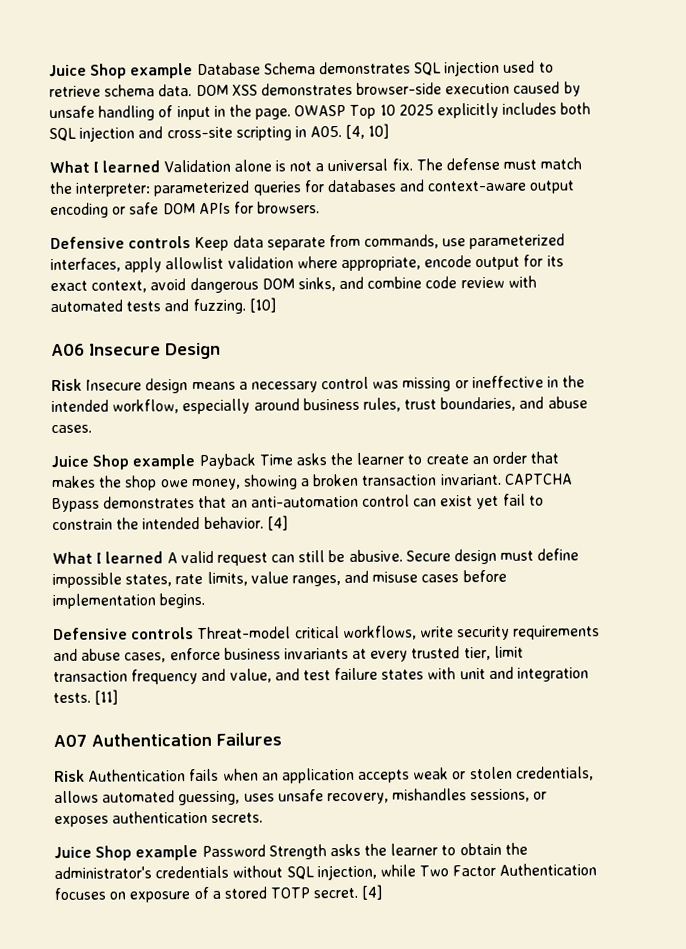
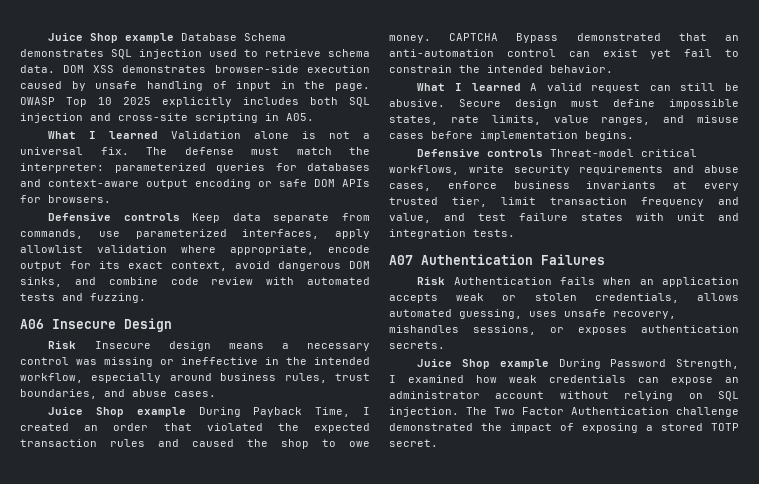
[345,123,390,139] [4, 10] -> (314, 117) none
[248,297,276,313] [10] -> (146, 298) none
[198,451,560,470] [52,473,502,491] Payback Time asks the learner to create an order that makes the shop owe money, showing a broken transaction invariant. -> [198,407,370,417] [20,423,370,433] [20,439,370,449] [389,35,431,43] During Payback Time, I created an order that violated the expected transaction rules and caused the shop to owe money.
[103,496,196,509] demonstrates -> [576,33,661,41] demonstrated
[266,515,288,531] [4] -> (613, 69) none
[94,689,119,705] [11] -> (515, 233) none
[201,842,528,860] [54,863,598,881] [54,886,209,903] Password Strength asks the learner to obtain the administrator's credentials without SQL injection, while Two Factor Authentication focuses on exposure of -> [558,359,739,369] [389,375,739,385] [389,391,739,401] [389,407,739,417] [389,423,638,433] During Password Strength, I examined how weak credentials can expose an administrator account without relying on SQL injection. The Two Factor Authentication challenge demonstrated the impact of exposing
[361,884,383,900] [4] -> (438, 443) none

